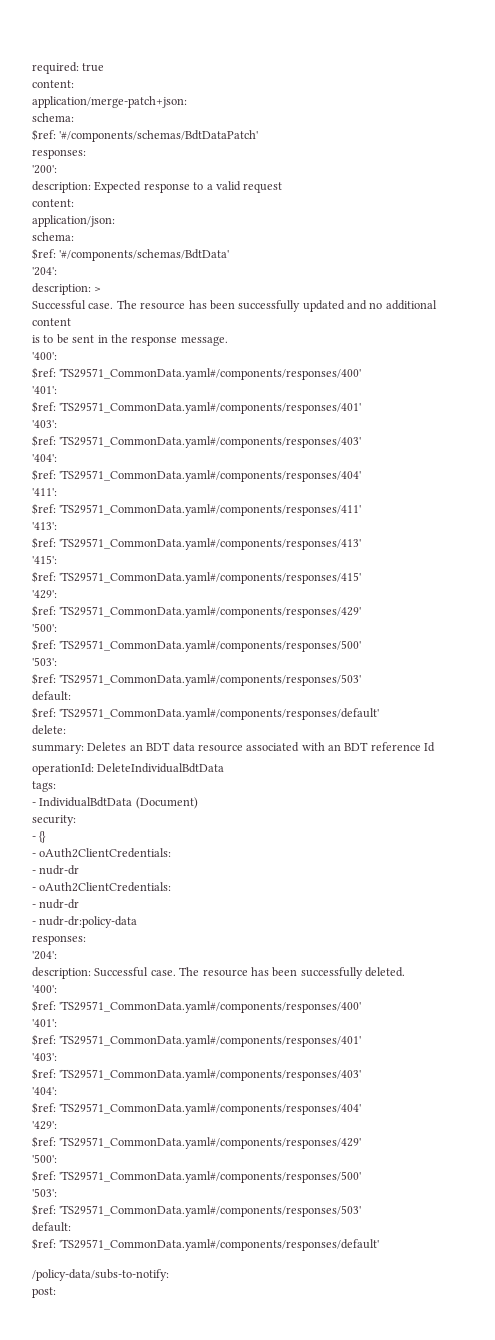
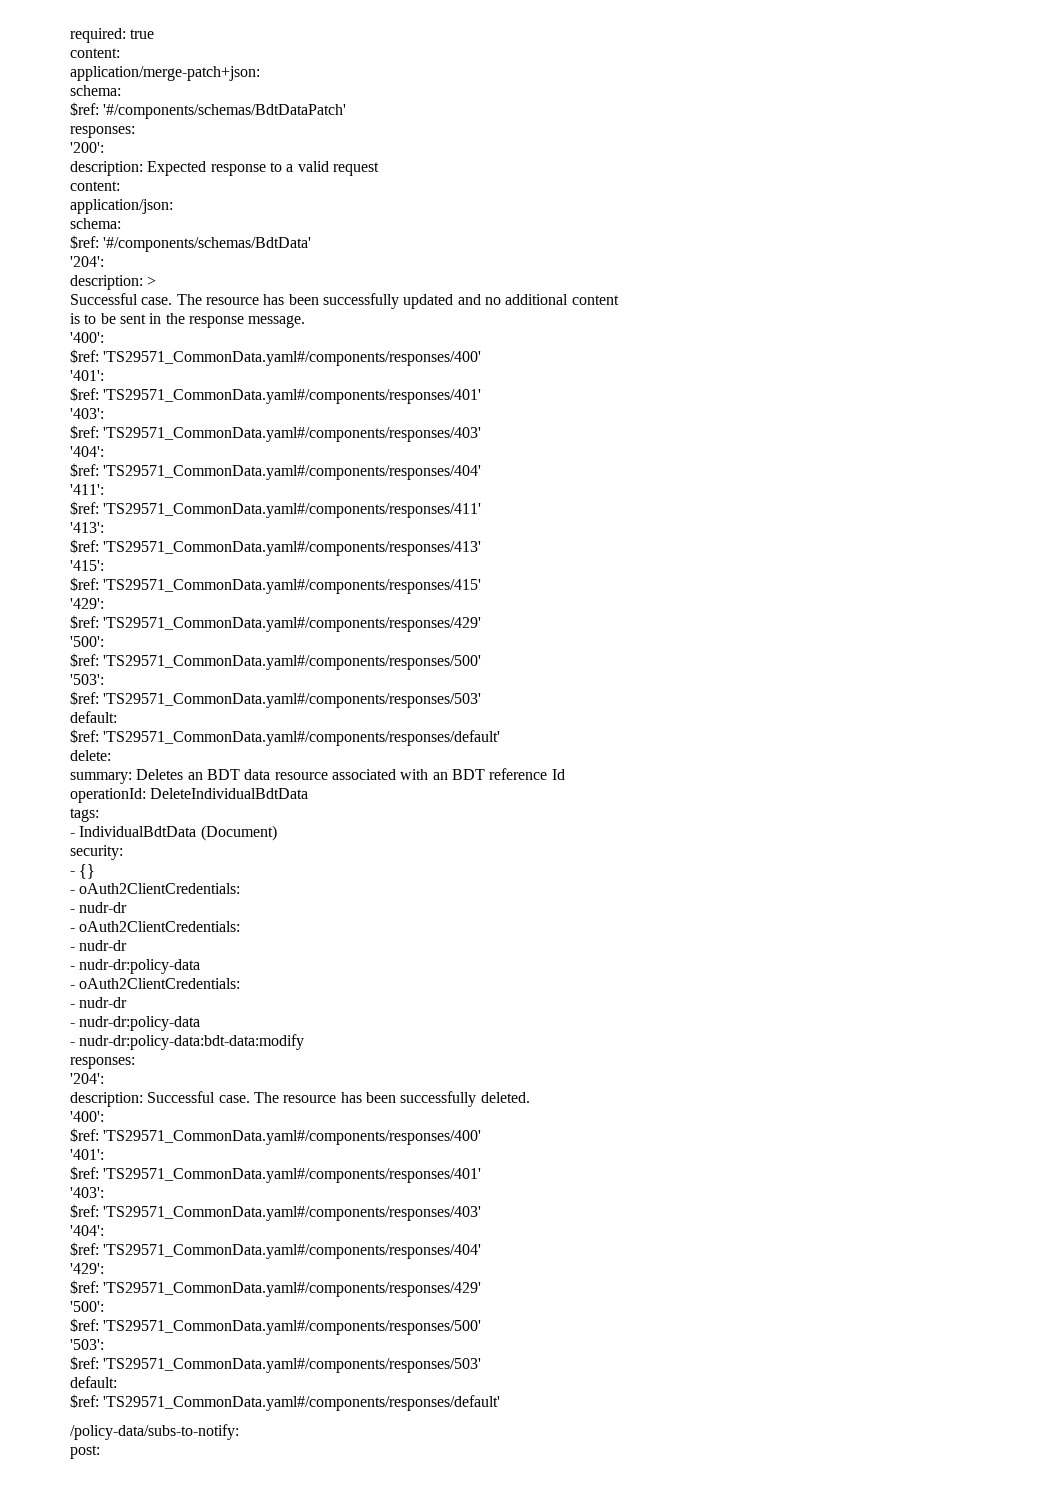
(138, 922) none -> [70,978,241,989] [70,997,128,1008] [70,1016,201,1031] [70,1034,305,1050] // - oAuth2ClientCredentials: // - nudr-dr // - nudr-dr:policy-data // - nudr-dr:policy-data:bdt-data:modify

